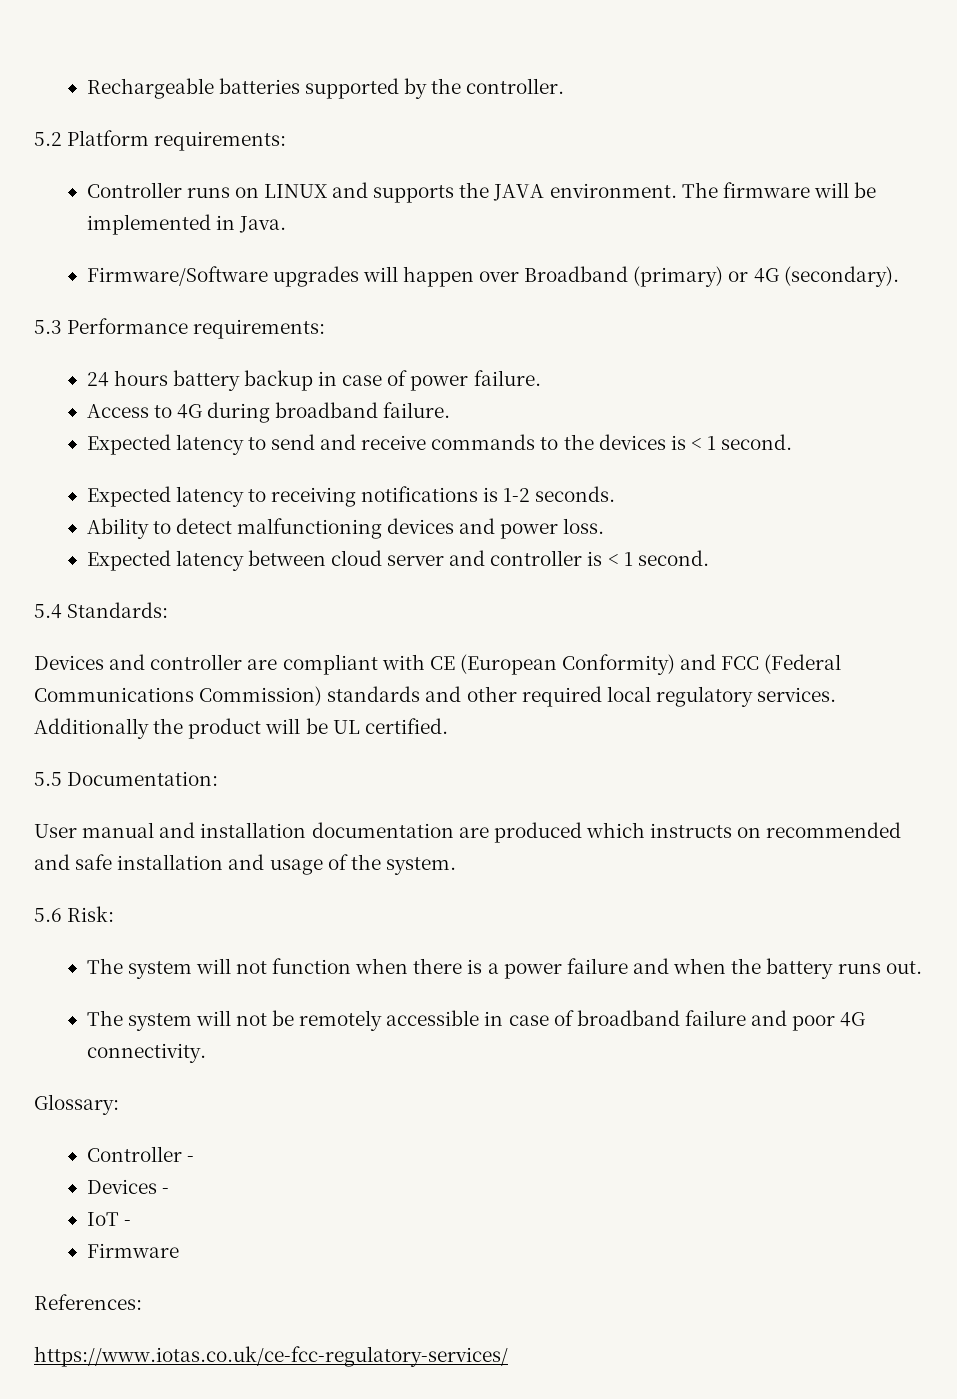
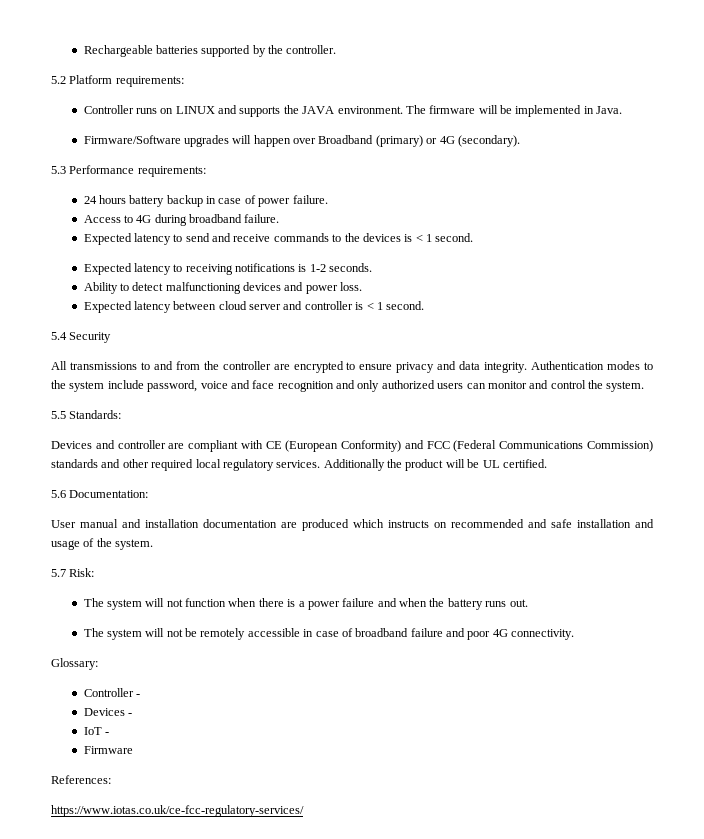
(62, 611) none -> [69,332,112,343] [51,361,653,373] [51,380,645,392] [51,411,66,419] Security // All transmissions to and from the controller are encrypted to ensure privacy and data integrity. Authentication modes to the system include password, voice and face recognition and only authorized users can monitor and control the system. // 5.5
[34,772,62,786] 5.5 -> [51,490,66,498] 5.6
[34,908,62,922] 5.6 -> [51,569,66,577] 5.7

